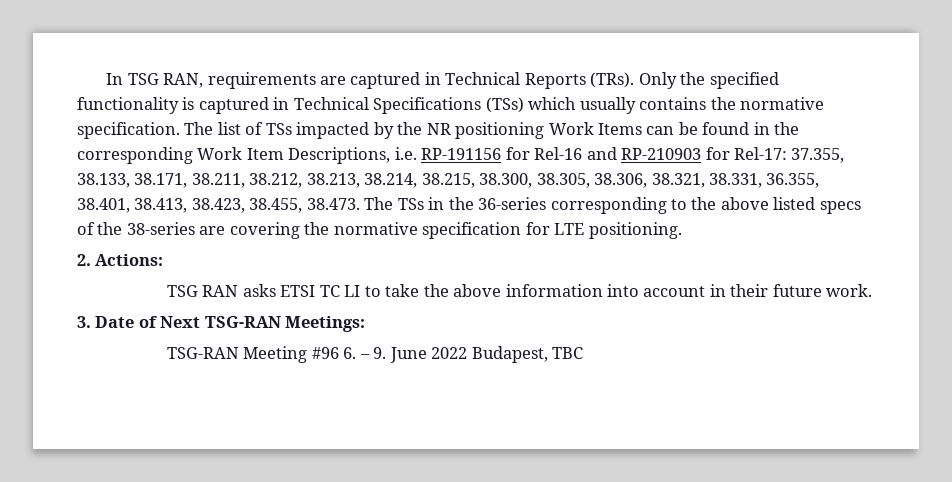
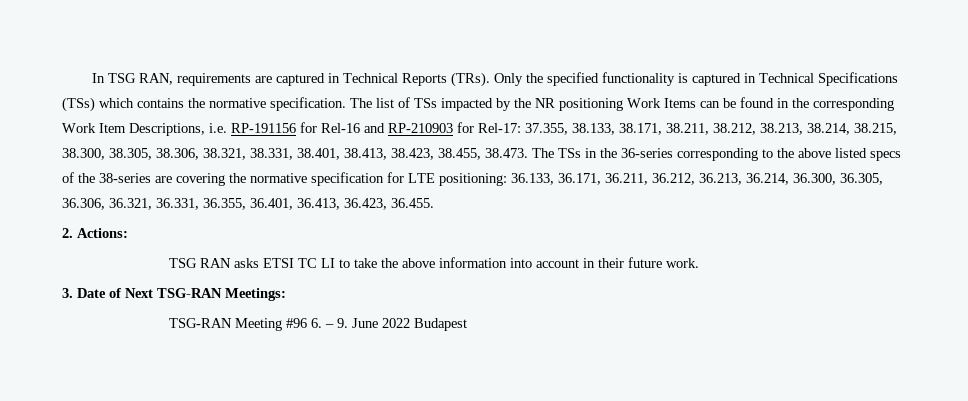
[579,97,636,114] usually -> (134, 103) none
[766,173,820,188] 36.355, -> (293, 154) none
[588,222,682,239] positioning. -> [439,173,883,186] [62,198,434,210] positioning: 36.133, 36.171, 36.211, 36.212, 36.213, 36.214, 36.300, 36.305, 36.306, 36.321, 36.331, 36.355, 36.401, 36.413, 36.423, 36.455.
[471,346,584,363] Budapest, TBC -> [413,318,467,331] Budapest

